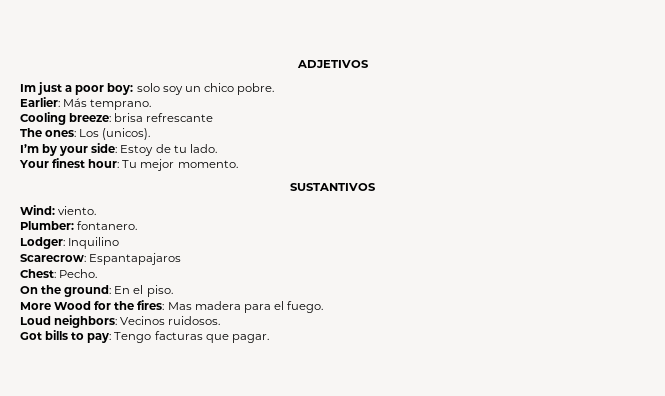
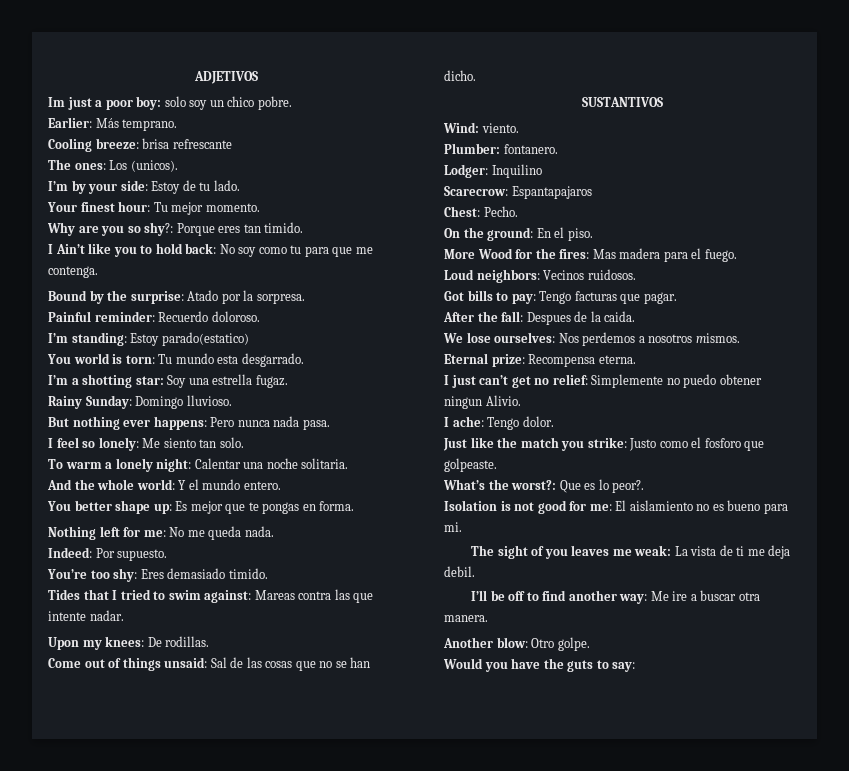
(238, 164) none -> [47,222,304,236] [48,243,373,257] [48,266,98,278] [48,290,305,304] [48,311,260,322] [48,332,249,346] [47,353,304,367] [48,374,288,388] [48,395,232,409] [48,416,330,430] [48,437,244,451] [48,458,349,472] [47,479,281,490] [47,500,355,514] [48,526,274,540] [48,547,168,561] [47,568,268,582] [48,589,374,603] [48,610,124,621] [48,636,210,650] [48,657,371,671] [444,70,476,81] // Why are you so shy?: Porque eres tan timido. // I Ain’t like you to hold back: No soy como tu para que me contenga. // Bound by the surprise: Atado por la sorpresa. // Painful reminder: Recuerdo doloroso. // I’m standing: Estoy parado(estatico) // You world is torn: Tu mundo esta desgarrado. // I’m a shotting star: Soy una estrella fugaz. // Rainy Sunday: Domingo lluvioso. // But nothing ever happens: Pero nunca nada pasa. // I feel so lonely: Me siento tan solo. // To warm a lonely night: Calentar una noche solitaria. // And the whole world: Y el mundo entero. // You better shape up: Es mejor que te pongas en forma. // Nothing left for me: No me queda nada. // Indeed: Por supuesto. // You’re too shy: Eres demasiado timido. // Tides that I tried to swim against: Mareas contra las que intente nadar. // Upon my knees: De rodillas. // Come out of things unsaid: Sal de las cosas que no se han dicho.
(269, 338) none -> [443,311,636,325] [443,332,740,346] [444,353,636,367] [444,374,762,388] [444,395,521,409] [444,416,554,430] [443,437,765,451] [444,458,497,472] [443,479,645,493] [444,500,788,514] [444,522,462,532] [471,545,791,559] [444,566,475,577] [471,590,760,604] [444,615,488,622] [443,637,590,651] [443,658,636,672] // After the fall: Despues de la caida. // We lose ourselves: Nos perdemos a nosotros mismos. // Eternal prize: Recompensa eterna. // I just can’t get no relief: Simplemente no puedo obtener ningun Alivio. // I ache: Tengo dolor. // Just like the match you strike: Justo como el fosforo que golpeaste. // What’s the worst?: Que es lo peor?. // Isolation is not good for me: El aislamiento no es bueno para mi. // The sight of you leaves me weak: La vista de ti me deja debil. // I’ll be off to find another way: Me ire a buscar otra manera. // Another blow: Otro golpe. // Would you have the guts to say:

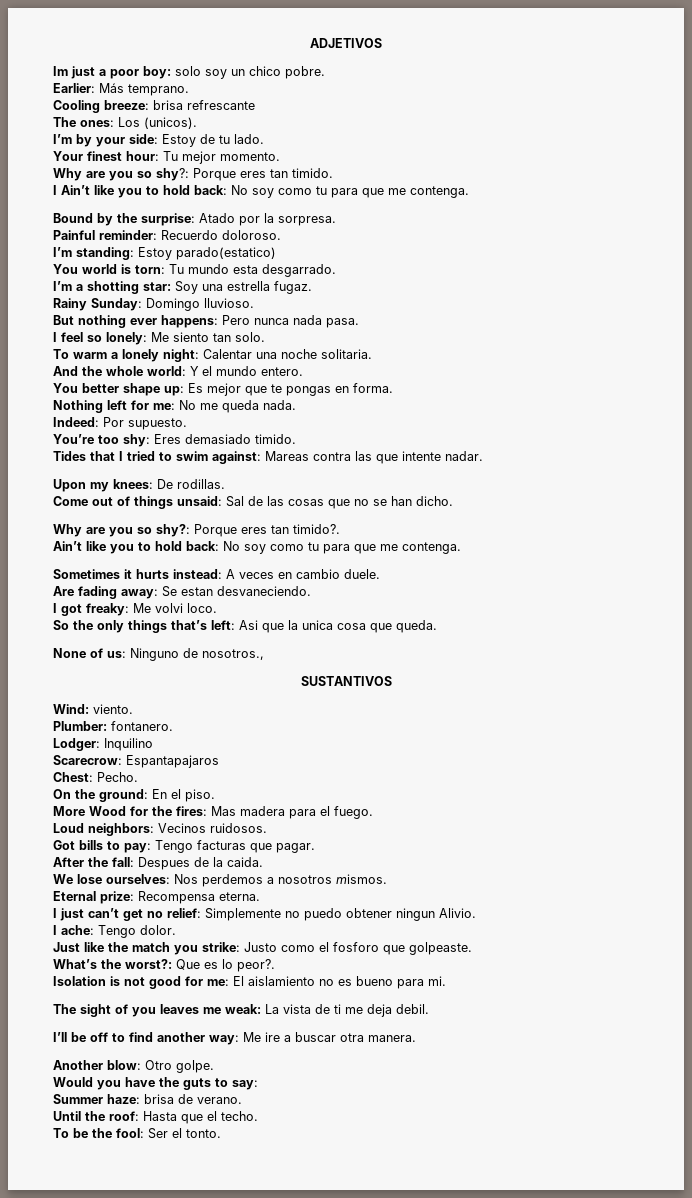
(476, 75) none -> [53,524,340,537] [53,541,461,554] [53,569,380,579] [53,586,311,599] [53,603,217,616] [53,620,437,633] [53,648,264,661] // Why are you so shy?: Porque eres tan timido?. // Ain’t like you to hold back: No soy como tu para que me contenga. // Sometimes it hurts instead: A veces en cambio duele. // Are fading away: Se estan desvaneciendo. // I got freaky: Me volvi loco. // So the only things that’s left: Asi que la unica cosa que queda. // None of us: Ninguno de nosotros.,
(636, 667) none -> [53,1094,242,1104] [53,1111,258,1124] [53,1128,221,1139] // Summer haze: brisa de verano. // Until the roof: Hasta que el techo. // To be the fool: Ser el tonto.

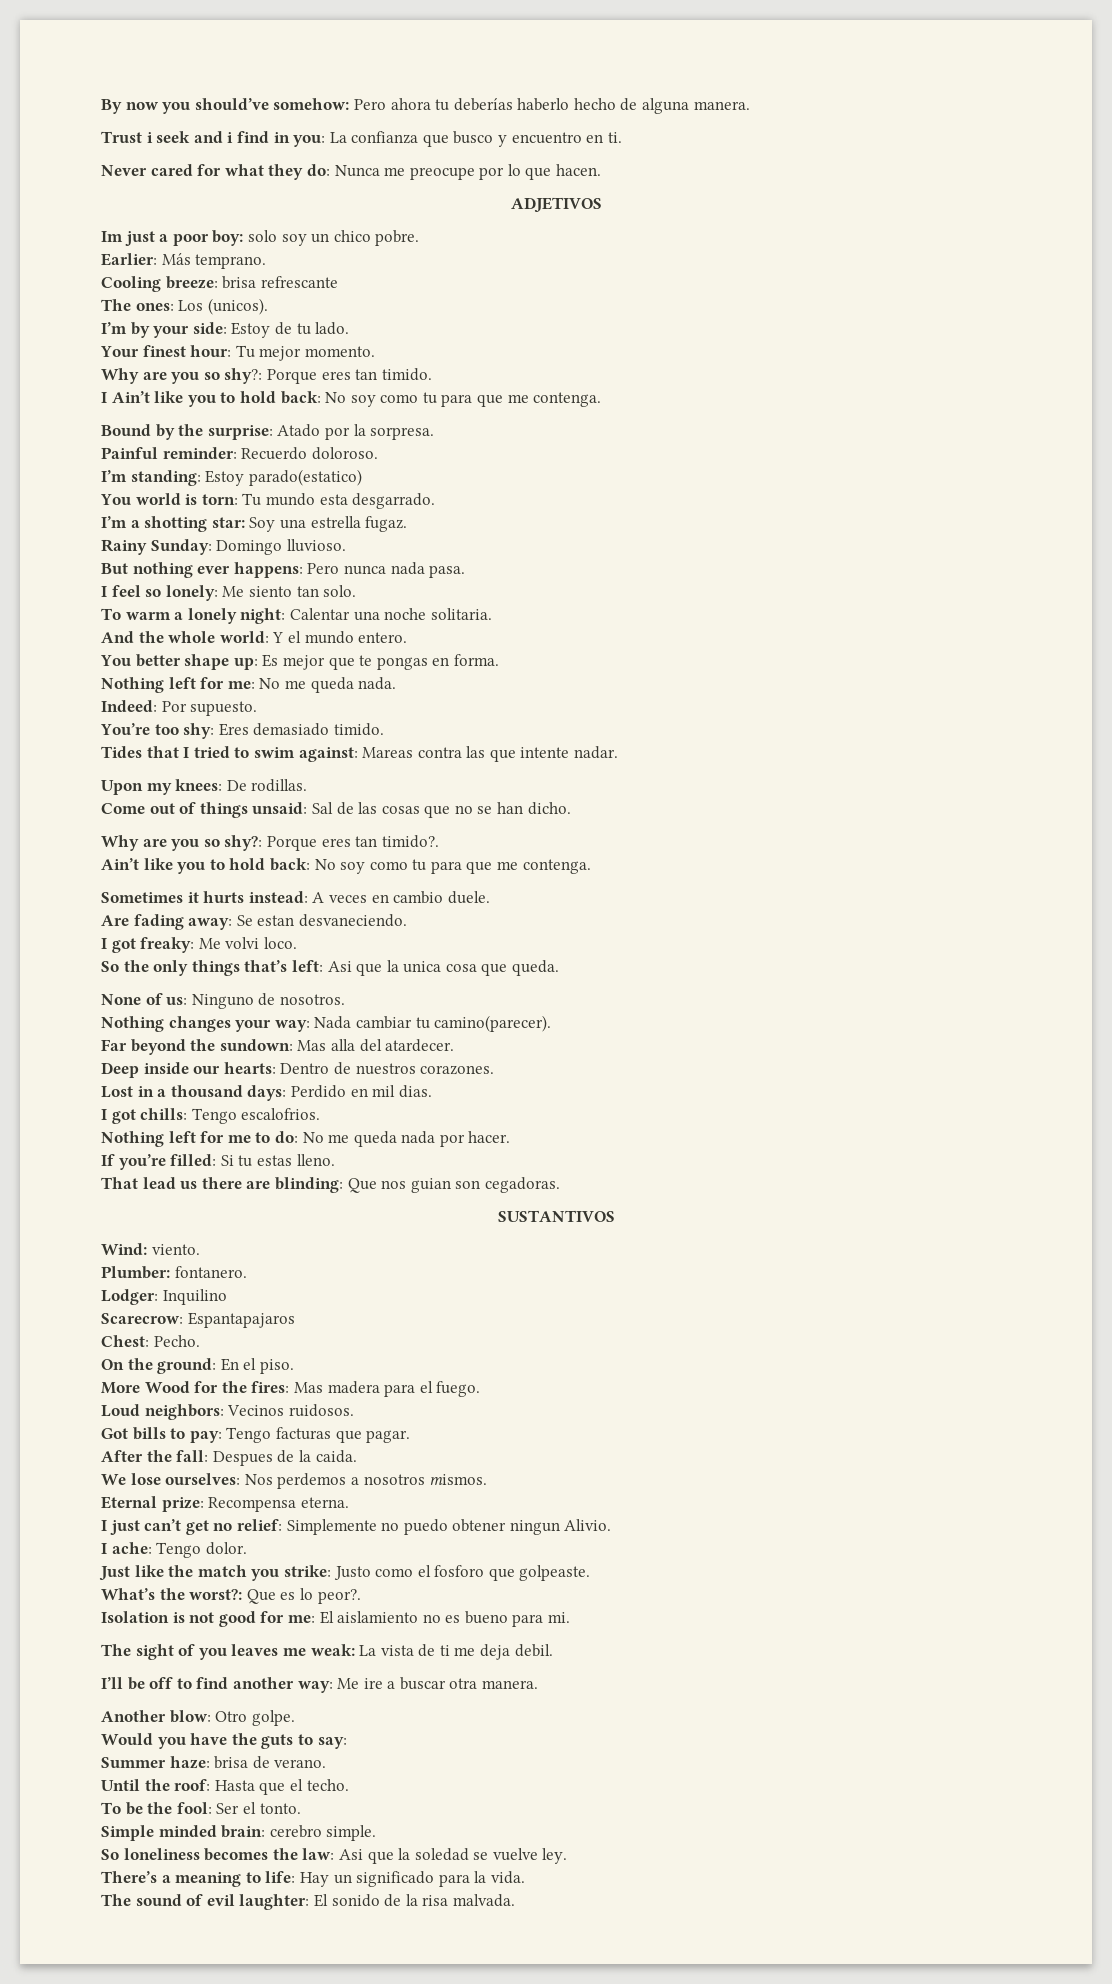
(310, 43) none -> [101,98,750,114] [101,131,622,147] [101,164,602,180] By now you should’ve somehow: Pero ahora tu deberías haberlo hecho de alguna manera. // Trust i seek and i find in you: La confianza que busco y encuentro en ti. // Never cared for what they do: Nunca me preocupe por lo que hacen. //
[202,649,264,660] nosotros., -> [279,994,345,1005] [101,1015,552,1032] [101,1039,455,1055] [101,1062,495,1078] [101,1085,432,1101] [101,1108,321,1124] [101,1131,511,1147] [101,1154,335,1170] [101,1177,560,1193] nosotros. // Nothing changes your way: Nada cambiar tu camino(parecer). // Far beyond the sundown: Mas alla del atardecer. // Deep inside our hearts: Dentro de nuestros corazones. // Lost in a thousand days: Perdido en mil dias. // I got chills: Tengo escalofrios. // Nothing left for me to do: No me queda nada por hacer. // If you’re filled: Si tu estas lleno. // That lead us there are blinding: Que nos guian son cegadoras.
(221, 1133) none -> [101,1825,377,1841] [101,1848,568,1864] [101,1871,525,1887] [101,1894,515,1910] // Simple minded brain: cerebro simple. // So loneliness becomes the law: Asi que la soledad se vuelve ley. // There’s a meaning to life: Hay un significado para la vida. // The sound of evil laughter: El sonido de la risa malvada.

